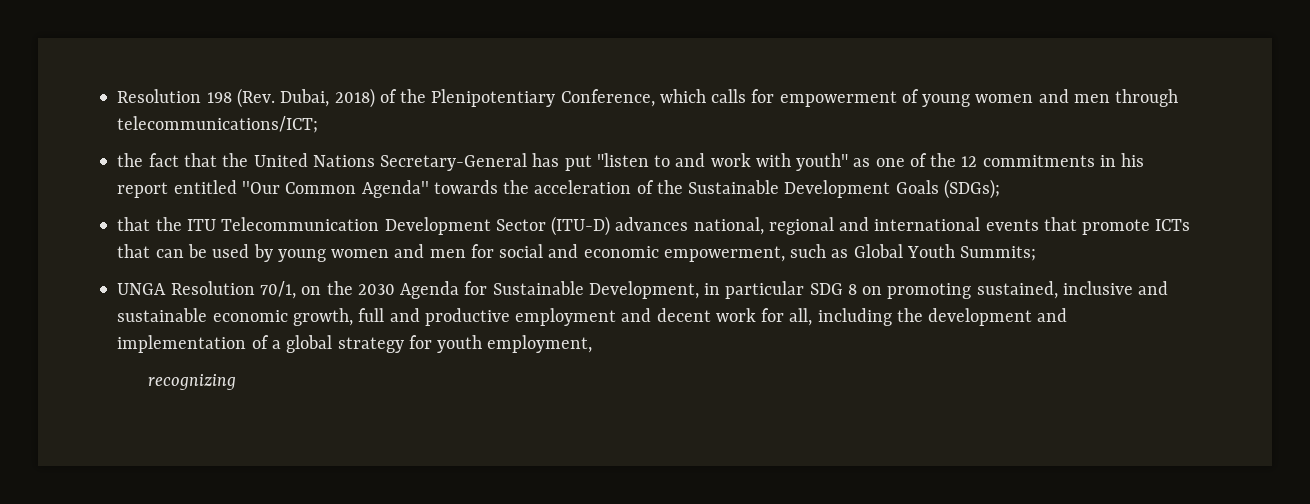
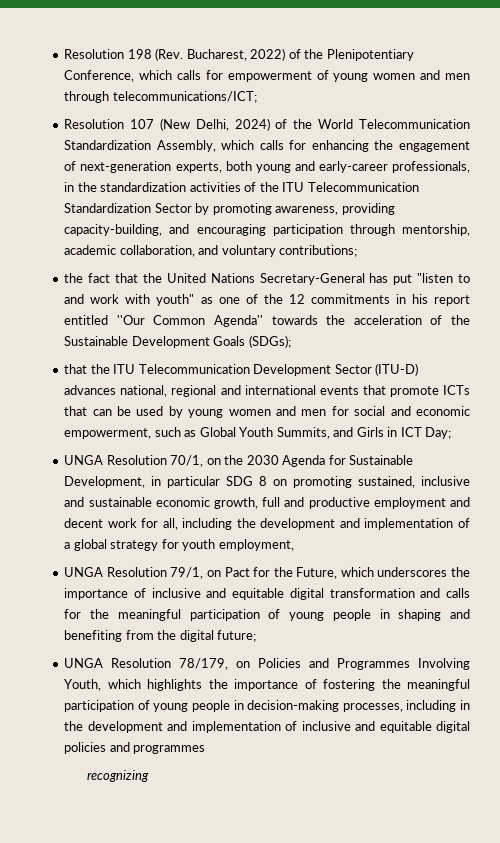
[280,88,375,108] Dubai, 2018) -> [186,48,286,61] Bucharest, 2022)
(319, 124) none -> [64,118,470,131] [64,140,470,152] [64,161,470,173] [64,182,419,192] [64,203,395,215] [64,224,470,236] [64,245,358,257] // Resolution 107 (New Delhi, 2024) of the World Telecommunication Standardization Assembly, which calls for enhancing the engagement of next-generation experts, both young and early-career professionals, in the standardization activities of the ITU Telecommunication Standardization Sector by promoting awareness, providing capacity-building, and encouraging participation through mentorship, academic collaboration, and voluntary contributions;
[960,246,1037,261] Summits; -> [276,427,452,439] Summits, and Girls in ICT Day;
(593, 344) none -> [64,567,470,579] [64,588,470,600] [64,609,470,621] [64,630,257,642] [64,658,470,670] [64,679,470,691] [64,700,470,712] [64,721,470,733] [64,742,206,754] // UNGA Resolution 79/1, on Pact for the Future, which underscores the importance of inclusive and equitable digital transformation and calls for the meaningful participation of young people in shaping and benefiting from the digital future; // UNGA Resolution 78/179, on Policies and Programmes Involving Youth, which highlights the importance of fostering the meaningful participation of young people in decision-making processes, including in the development and implementation of inclusive and equitable digital policies and programmes

